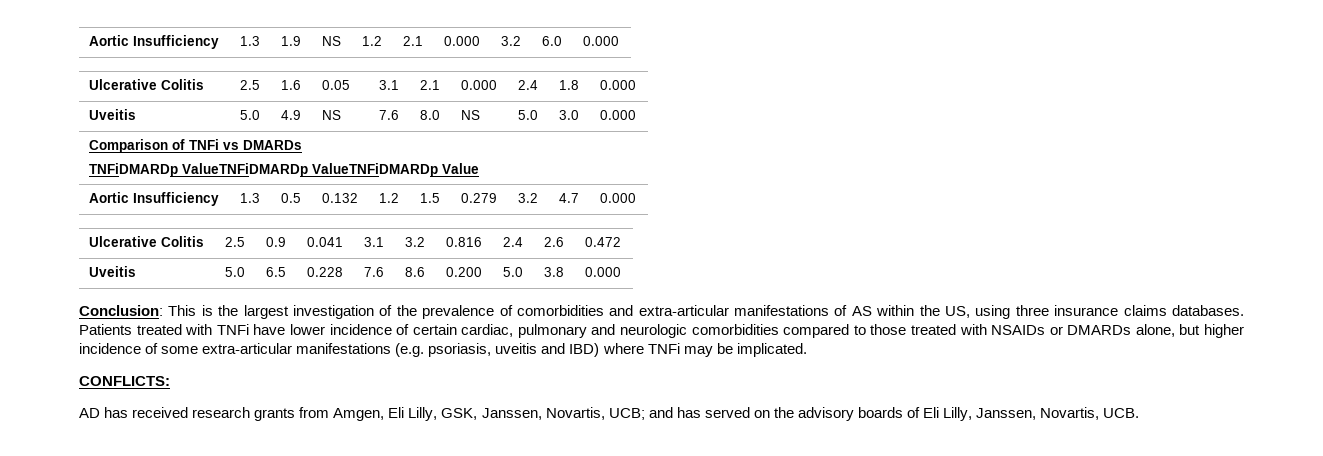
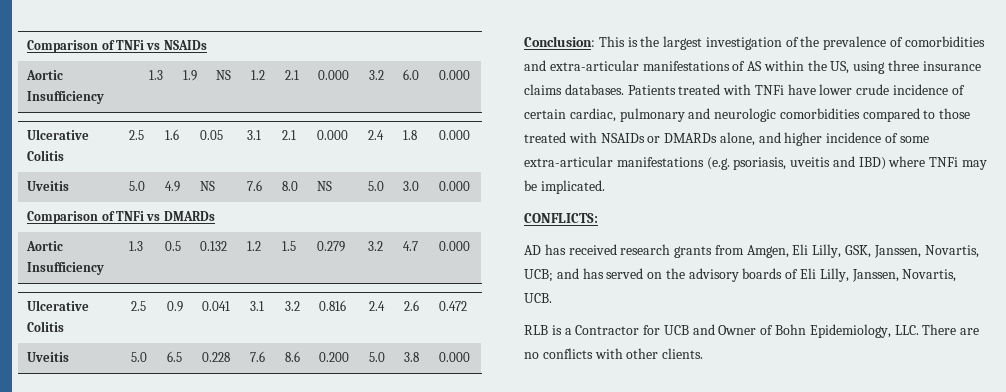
(89, 40) none -> [27,40,207,53] Comparison of TNFi vs NSAIDs //
[89,163,480,177] // TNFiDMARDp ValueTNFiDMARDp ValueTNFiDMARDp Value -> (215, 216) none
(325, 329) none -> [856,84,890,95] crude
[1179,324,1201,335] but -> [758,132,781,143] and
(1140, 413) none -> [524,324,980,338] [524,348,704,359] // RLB is a Contractor for UCB and Owner of Bohn Epidemiology, LLC. There are no conflicts with other clients.

